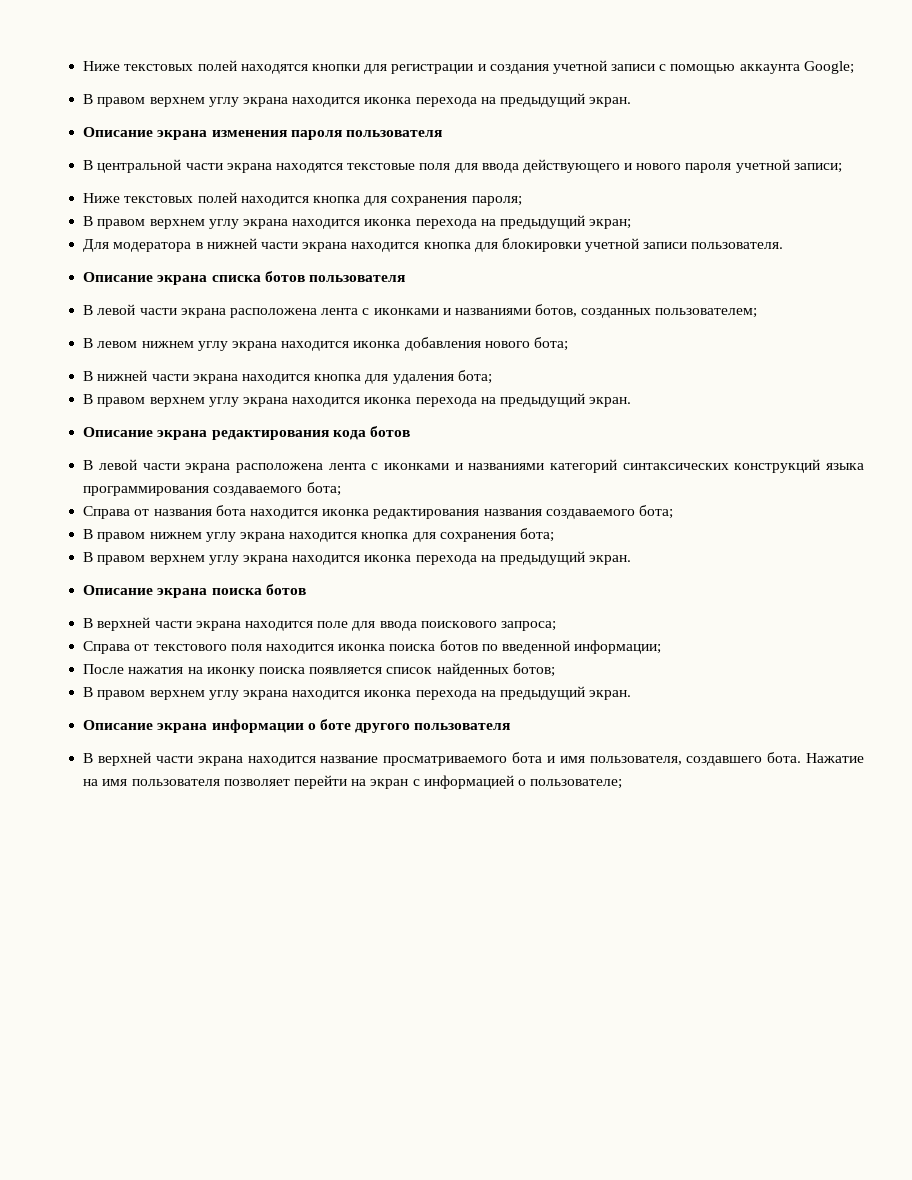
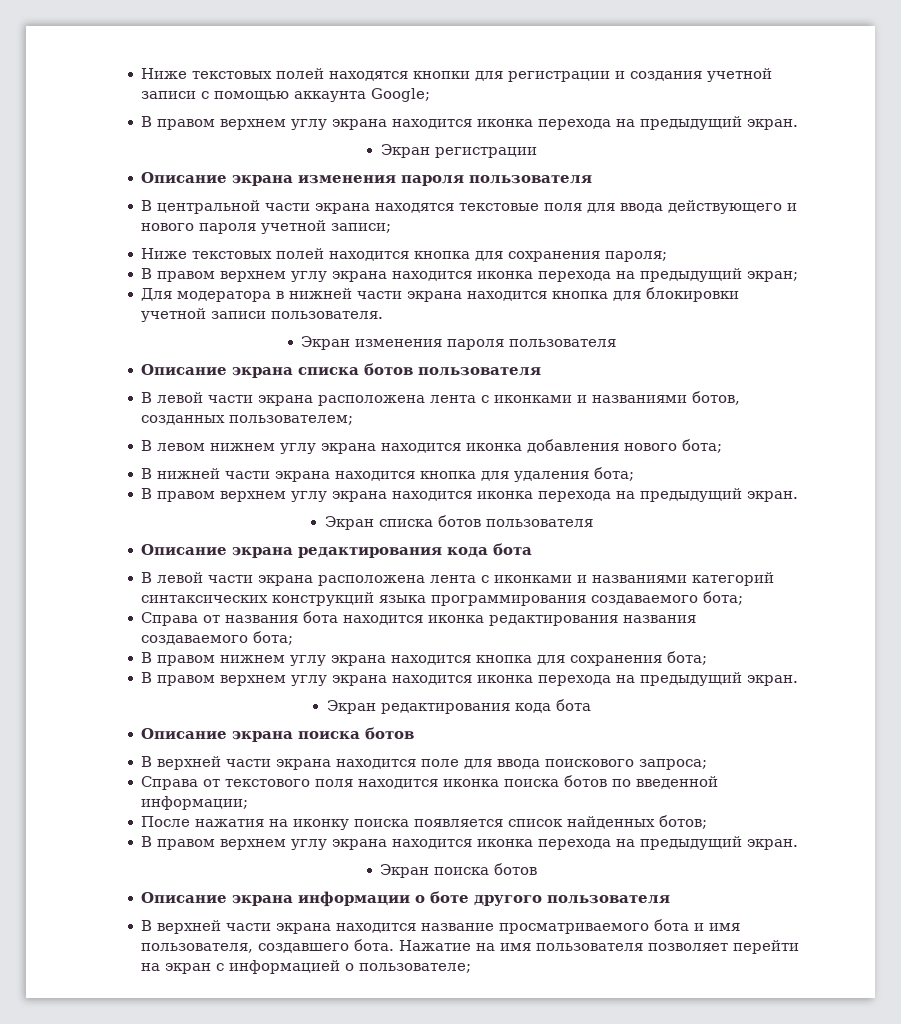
(632, 102) none -> [380,144,537,158] // Экран регистрации
(784, 245) none -> [301,336,617,350] // Экран изменения пароля пользователя
(632, 402) none -> [324,515,593,530] // Экран списка ботов пользователя
[369,426,410,437] ботов -> [493,543,533,556] бота
(632, 560) none -> [326,699,591,714] // Экран редактирования кода бота
(632, 695) none -> [380,863,538,878] // Экран поиска ботов

